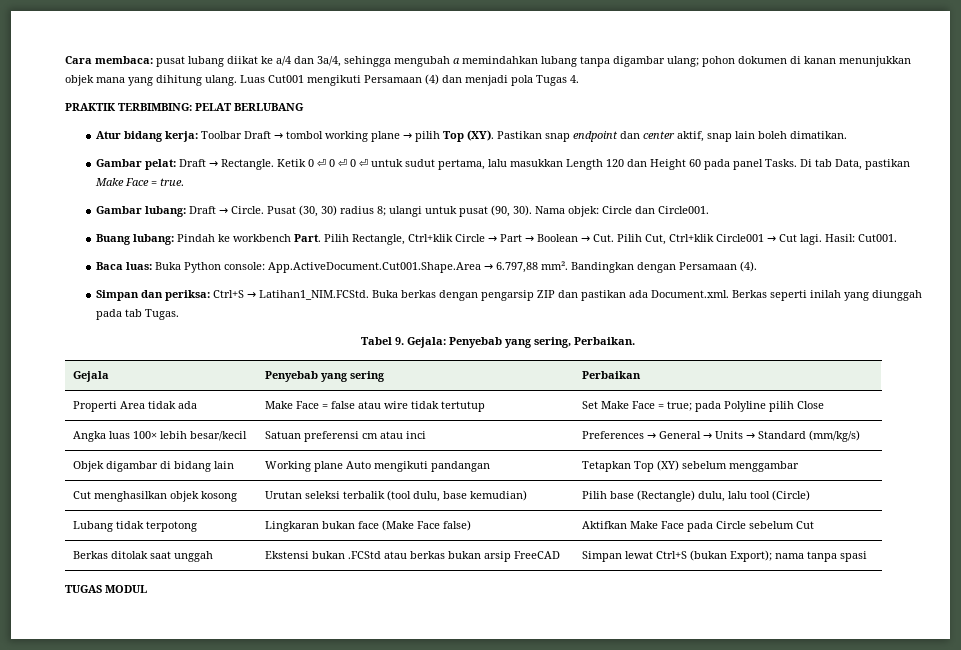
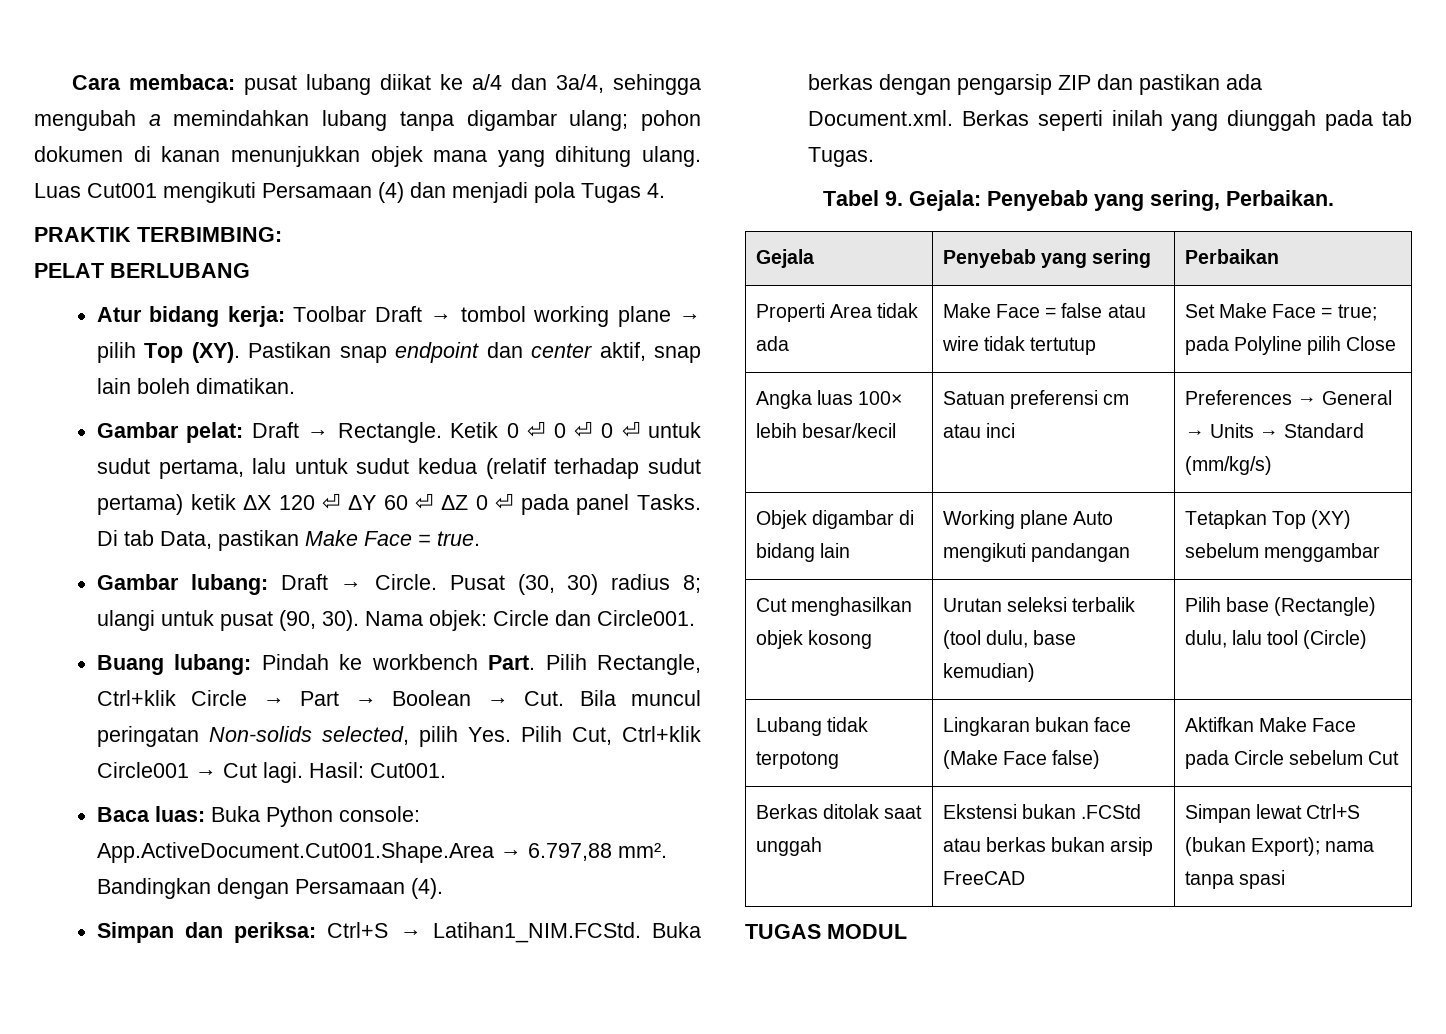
(192, 107) none -> (282, 234) //
[509,159,701,170] masukkan Length 120 dan Height 60 -> [294,458,701,479] [96,493,514,515] untuk sudut kedua (relatif terhadap sudut pertama) ketik ΔX 120 ⏎ ΔY 60 ⏎ ΔZ 0 ⏎
(614, 238) none -> [579,690,701,706] [96,726,511,747] Bila muncul peringatan Non-solids selected, pilih Yes.

